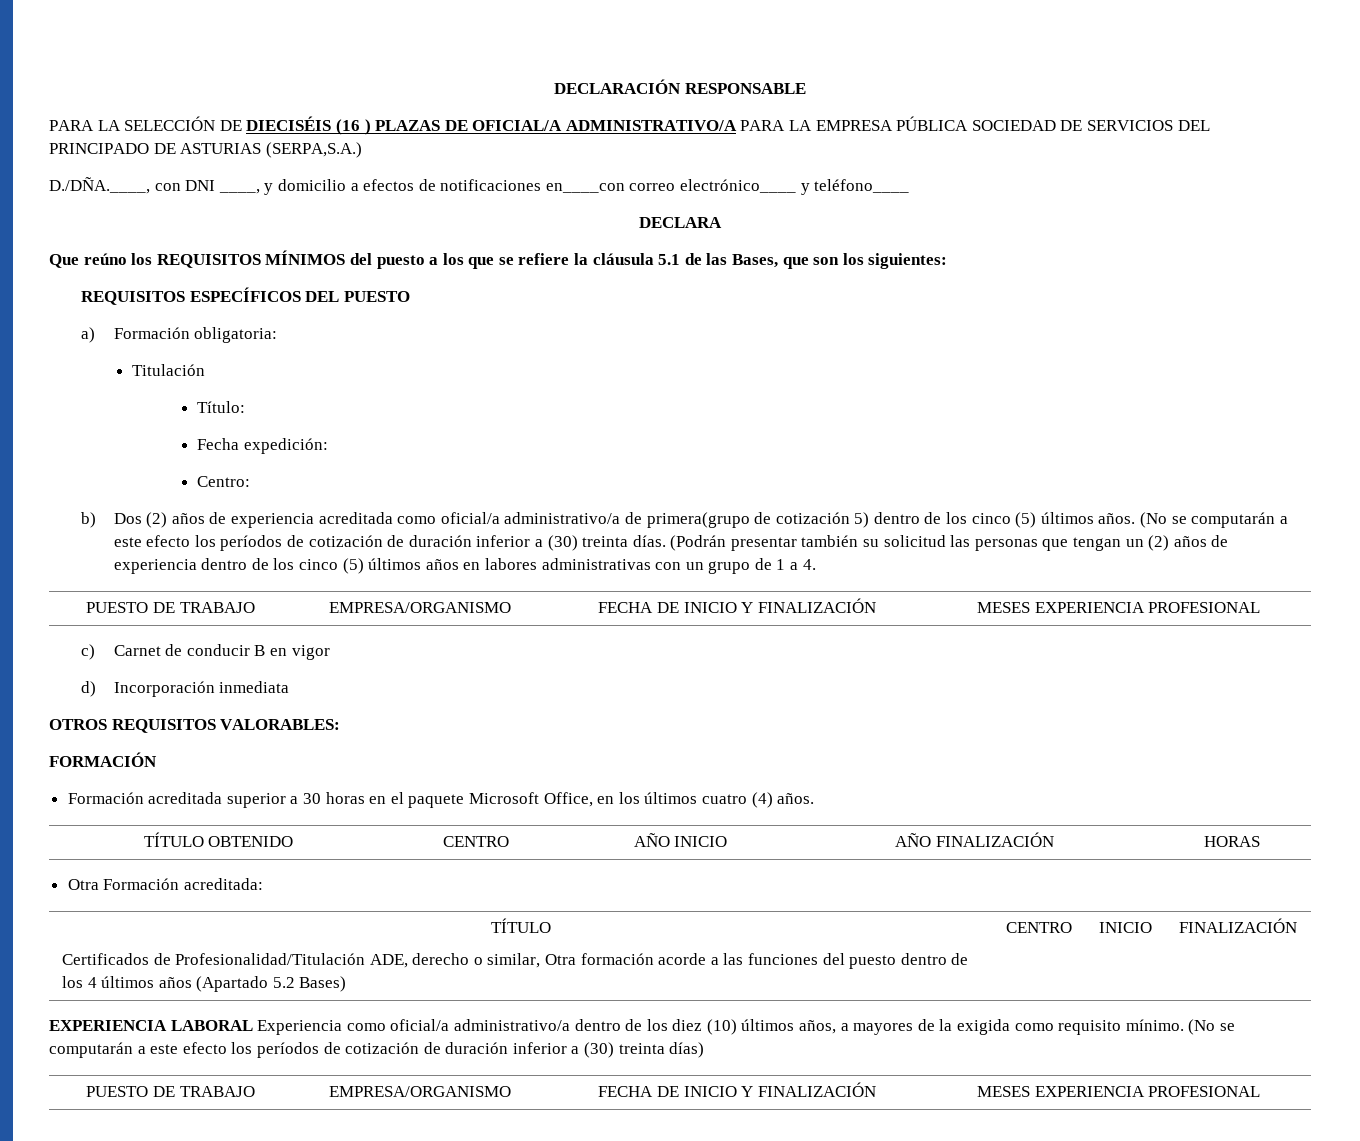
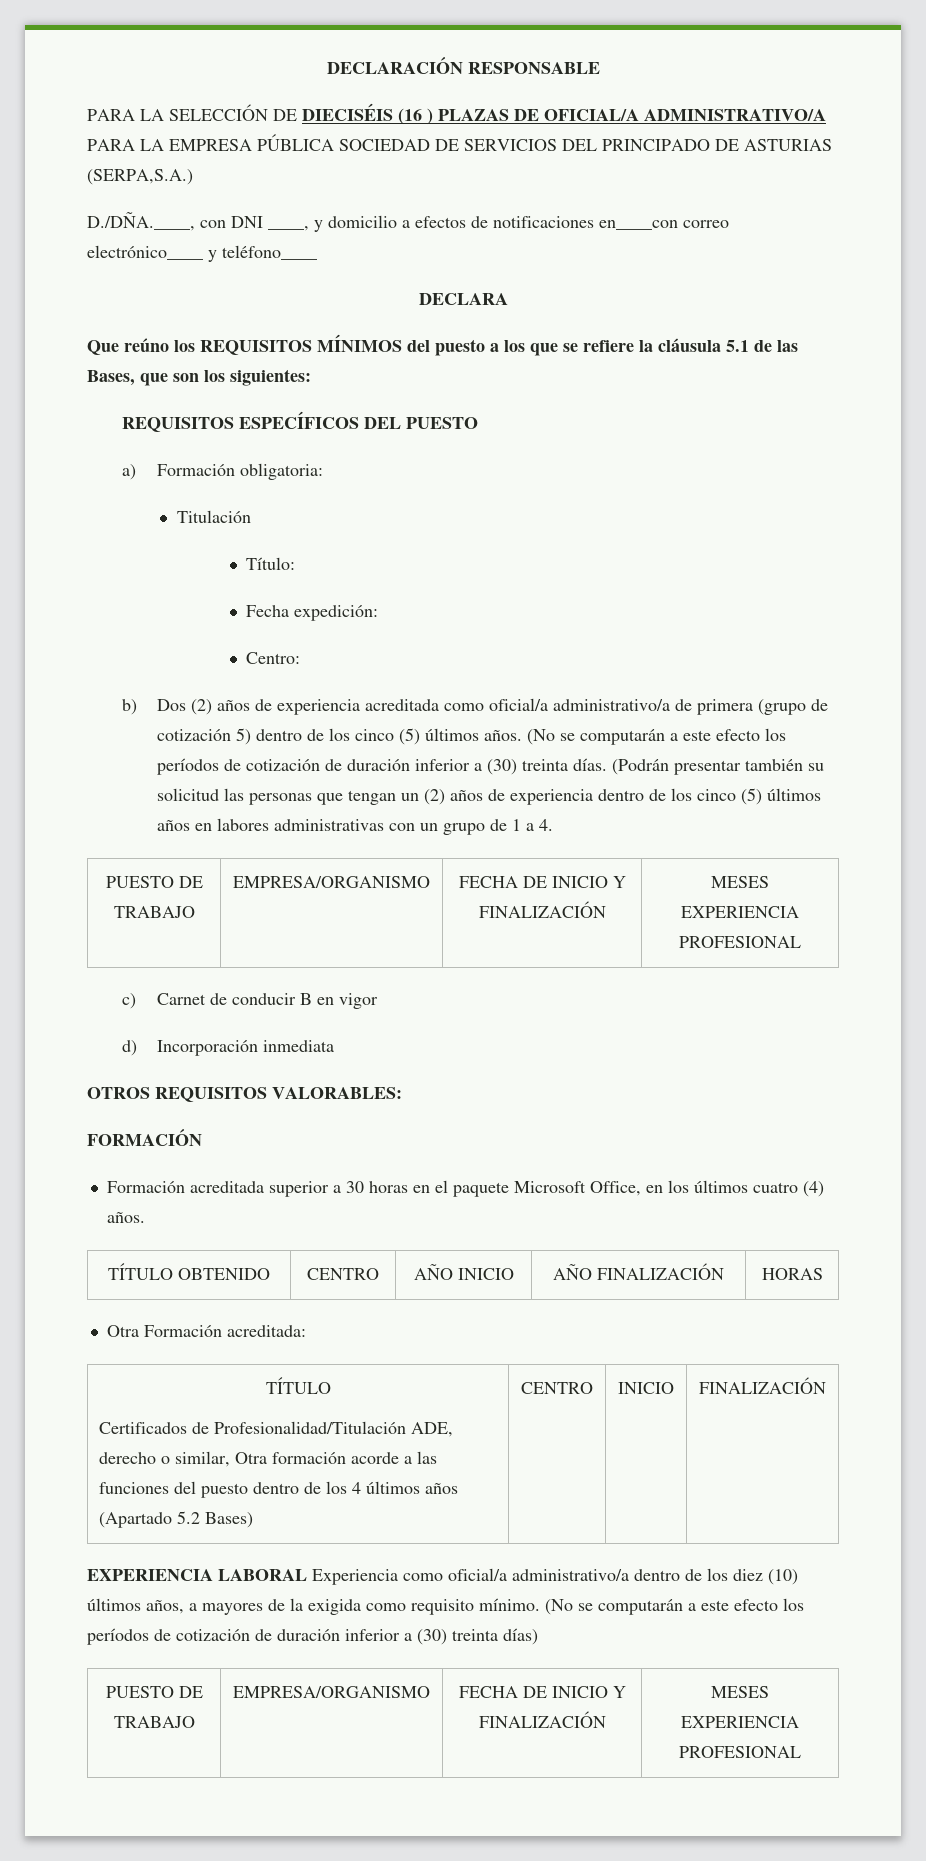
[646,512,750,528] primera(grupo -> [696,699,806,715] primera (grupo

